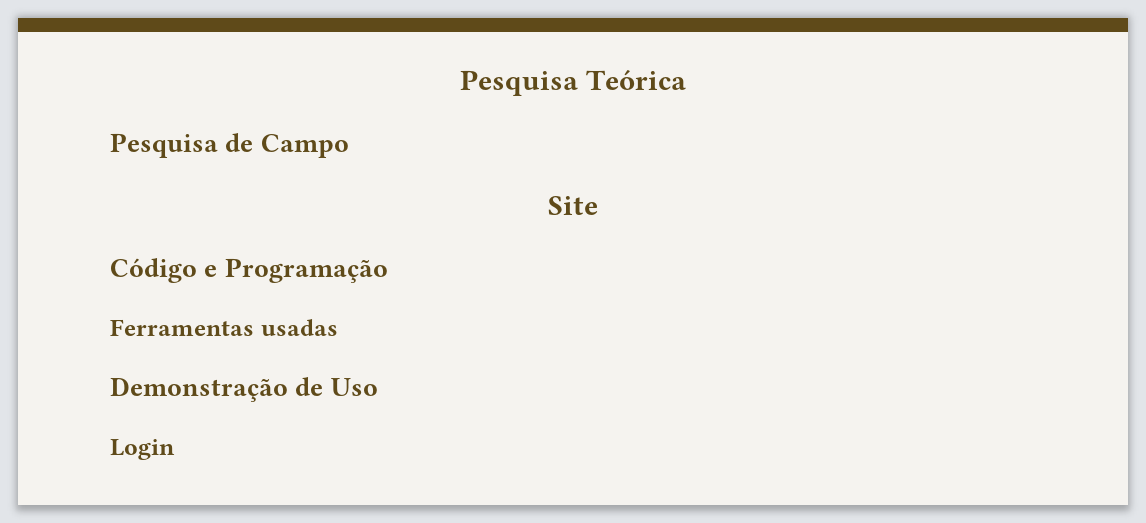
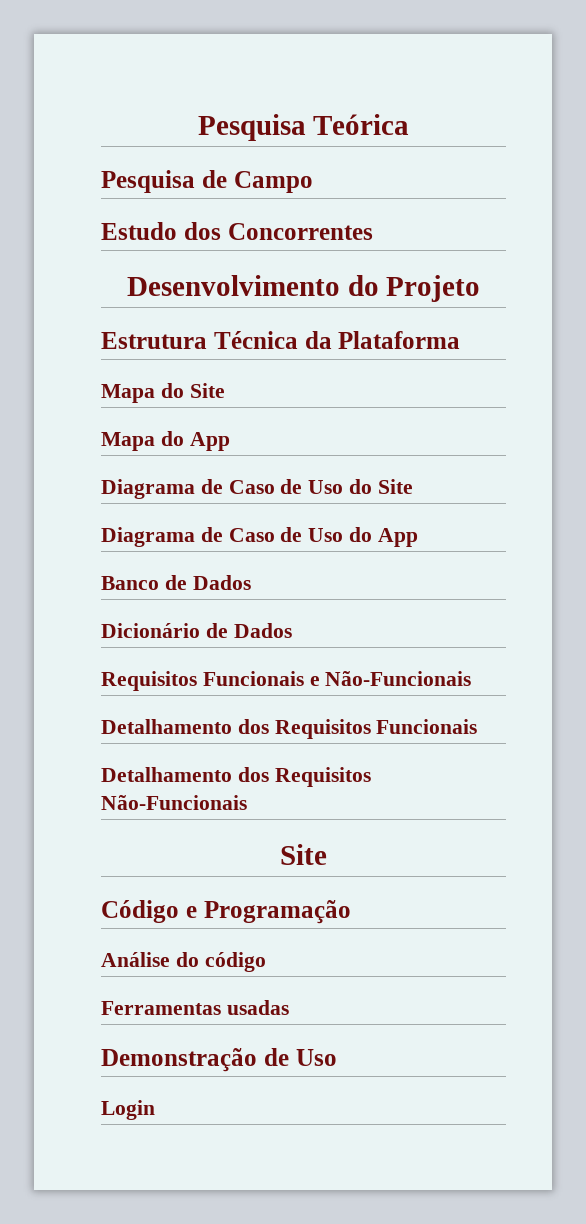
(349, 146) none -> [101,222,373,240] [126,275,481,302] [101,331,461,349] [101,383,225,403] [101,431,230,451] [101,479,413,499] [101,527,418,547] [101,575,251,590] [101,623,292,638] [101,671,472,691] [101,719,478,739] [101,767,371,787] [101,795,247,810] // Estudo dos Concorrentes // Desenvolvimento do Projeto // Estrutura Técnica da Plataforma // Mapa do Site // Mapa do App // Diagrama de Caso de Uso do Site // Diagrama de Caso de Uso do App // Banco de Dados // Dicionário de Dados // Requisitos Funcionais e Não-Funcionais // Detalhamento dos Requisitos Funcionais // Detalhamento dos Requisitos Não-Funcionais
(388, 270) none -> [101,952,266,972] // Análise do código

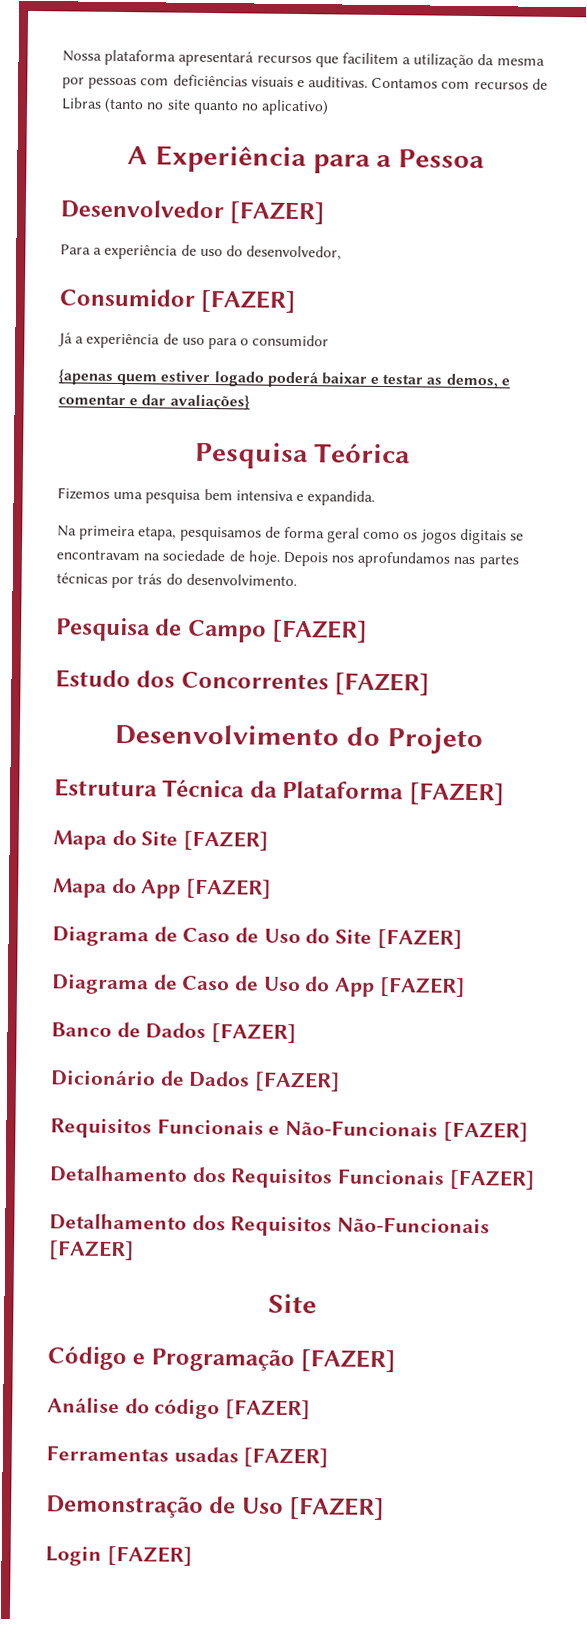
[197,114,410,141] Pesquisa Teórica -> [62,49,545,69] [62,74,548,90] [61,97,330,116] [127,145,485,174] [60,199,326,225] [60,244,342,261] [59,288,297,314] [58,332,330,350] [58,369,510,389] [58,394,250,411] [193,441,412,470] [57,487,376,506] [57,525,525,545] [56,549,519,569] [56,572,297,589] Nossa plataforma apresentará recursos que facilitem a utilização da mesma por pessoas com deficiências visuais e auditivas. Contamos com recursos de Libras (tanto no site quanto no aplicativo) // A Experiência para a Pessoa // Desenvolvedor [FAZER] // Para a experiência de uso do desenvolvedor, // Consumidor [FAZER] // Já a experiência de uso para o consumidor // {apenas quem estiver logado poderá baixar e testar as demos, e comentar e dar avaliações} // Pesquisa Teórica // Fizemos uma pesquisa bem intensiva e expandida. // Na primeira etapa, pesquisamos de forma geral como os jogos digitais se encontravam na sociedade de hoje. Depois nos aprofundamos nas partes técnicas por trás do desenvolvimento.
(313, 182) none -> [271,619,369,643] [FAZER]
(373, 231) none -> [334,672,431,696] [FAZER]
(461, 340) none -> [408,782,505,806] [FAZER]
(225, 390) none -> [183,830,270,851] [FAZER]
(230, 441) none -> [186,878,273,899] [FAZER]
(413, 486) none -> [376,928,463,949] [FAZER]
(418, 537) none -> [378,976,466,997] [FAZER]
(251, 582) none -> [211,1023,298,1044] [FAZER]
(292, 630) none -> [254,1071,342,1092] [FAZER]
(472, 678) none -> [442,1121,529,1142] [FAZER]
(478, 726) none -> [448,1169,535,1190] [FAZER]
(247, 802) none -> [48,1240,135,1261] [FAZER]
(351, 912) none -> [300,1349,397,1373] [FAZER]
(266, 962) none -> [225,1399,312,1420] [FAZER]
(289, 1007) none -> [243,1447,330,1468] [FAZER]
(337, 1057) none -> [288,1496,386,1521] [FAZER]
(155, 1110) none -> [106,1545,193,1566] [FAZER]

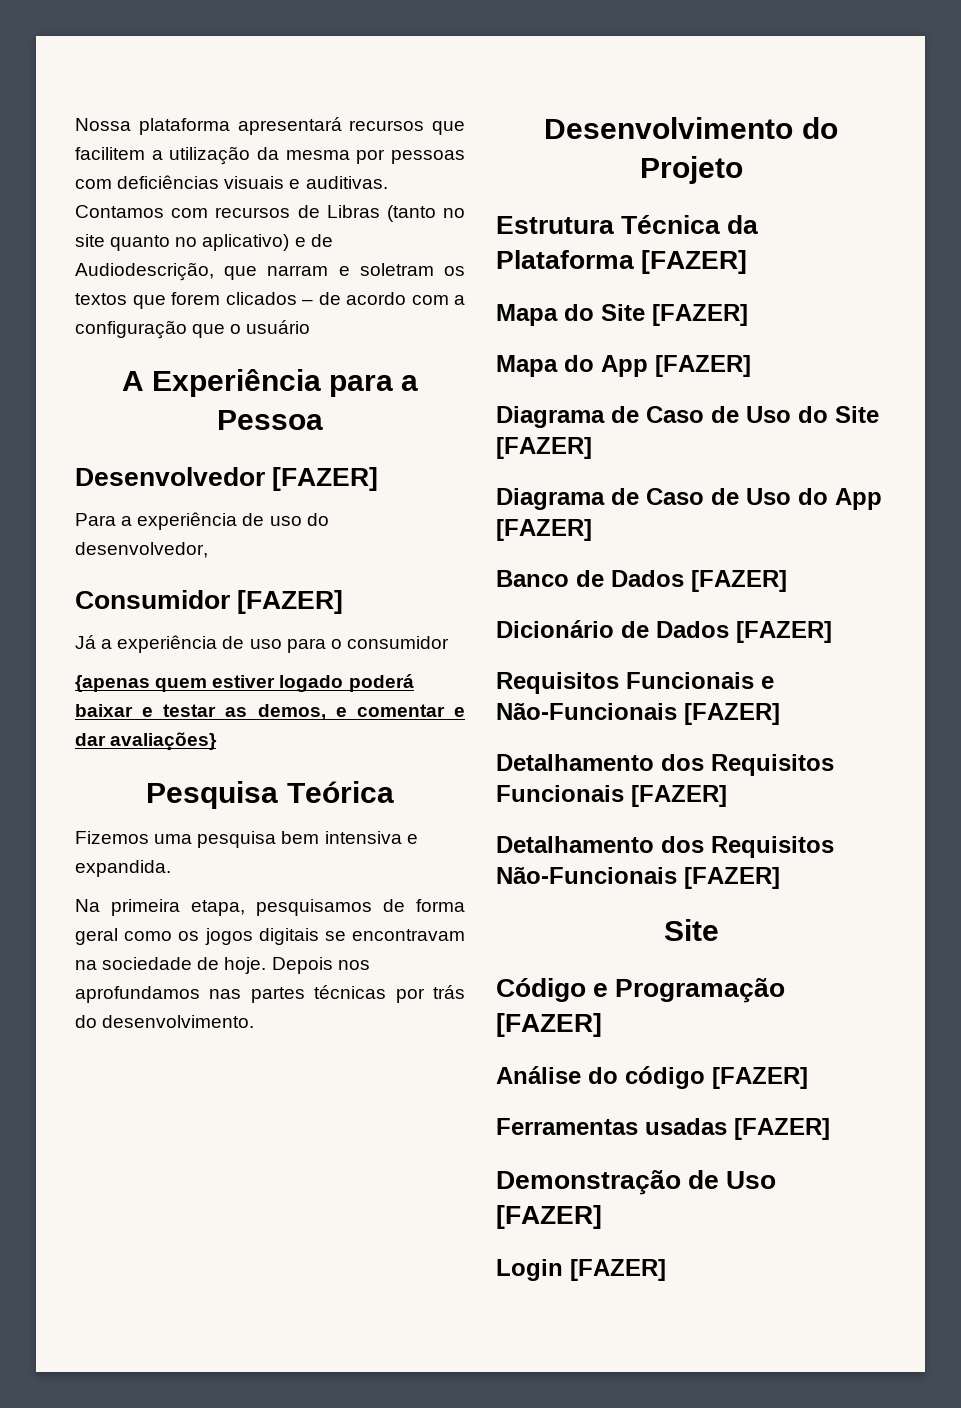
(330, 107) none -> [294,234,333,247] [75,262,465,281] [75,292,465,309] [75,320,311,339] e de Audiodescrição, que narram e soletram os textos que forem clicados – de acordo com a configuração que o usuário
[55,617,369,643] [55,669,431,696] // Pesquisa de Campo [FAZER] // Estudo dos Concorrentes [FAZER] -> (255, 1021) none

